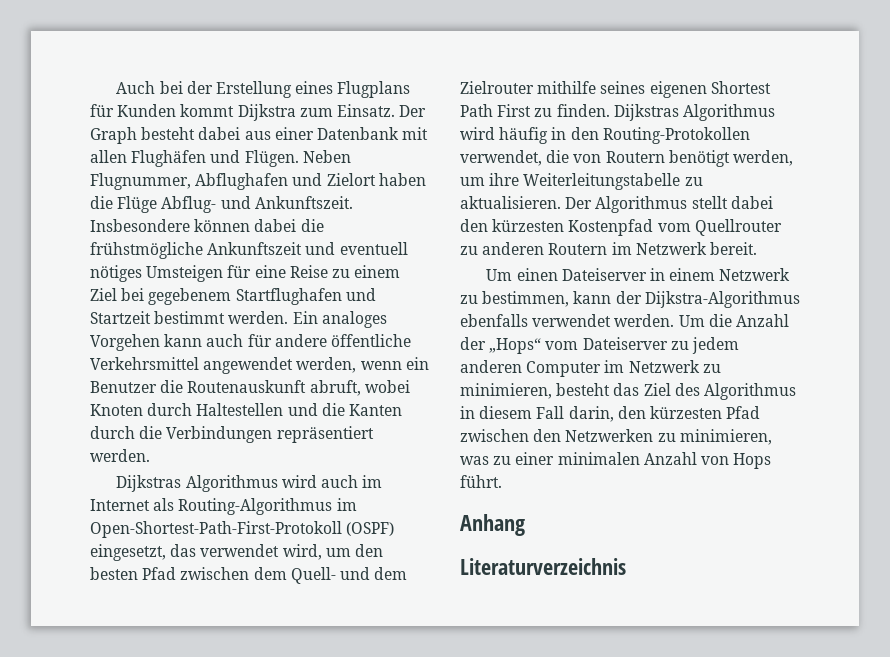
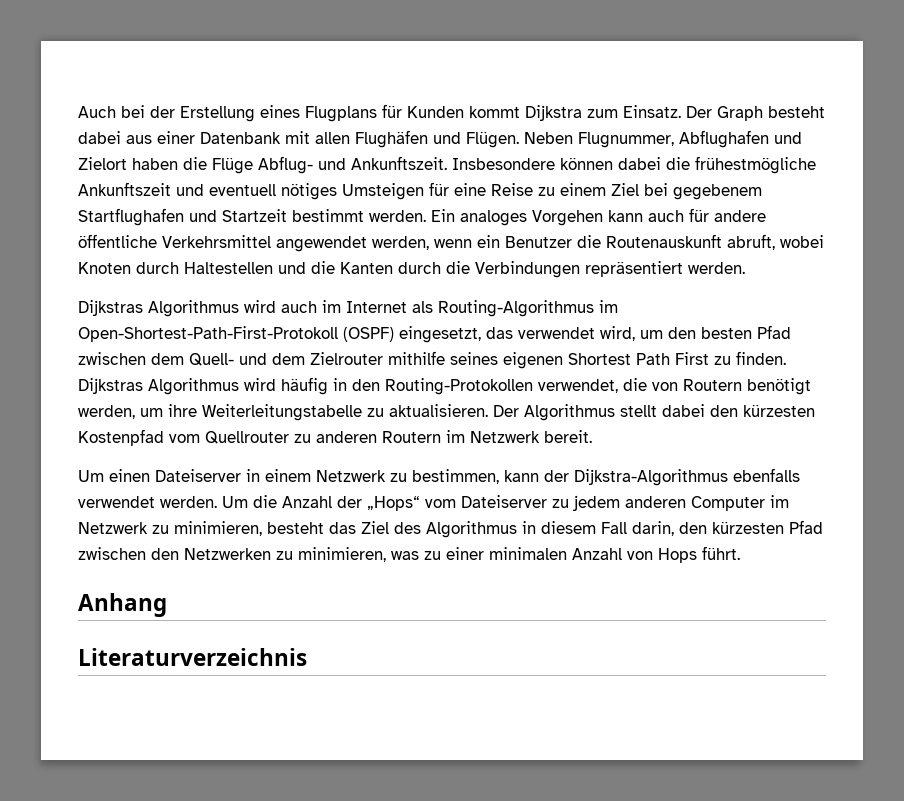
[90,242,203,259] frühstmögliche -> [695,156,816,174] frühestmögliche

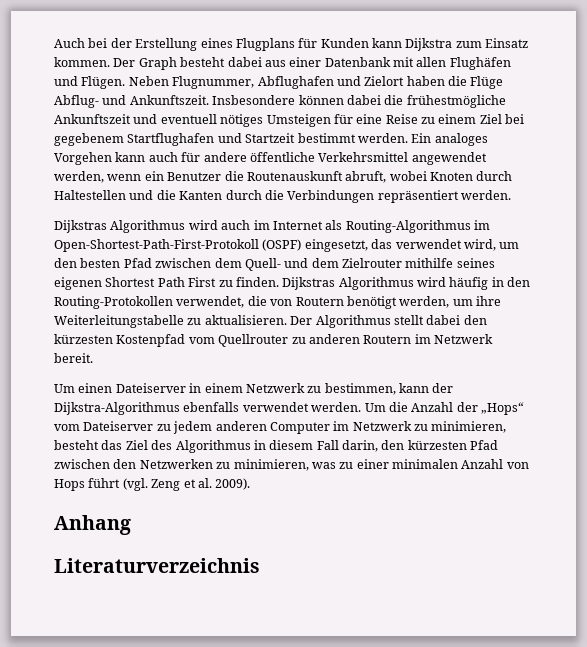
[469,106,520,118] kommt -> [372,38,402,48] kann
[623,105,681,118] Einsatz. -> [485,38,529,48] [54,57,110,67] Einsatz kommen.
[702,546,740,560] führt. -> [88,478,251,491] führt (vgl. Zeng et al. 2009).

